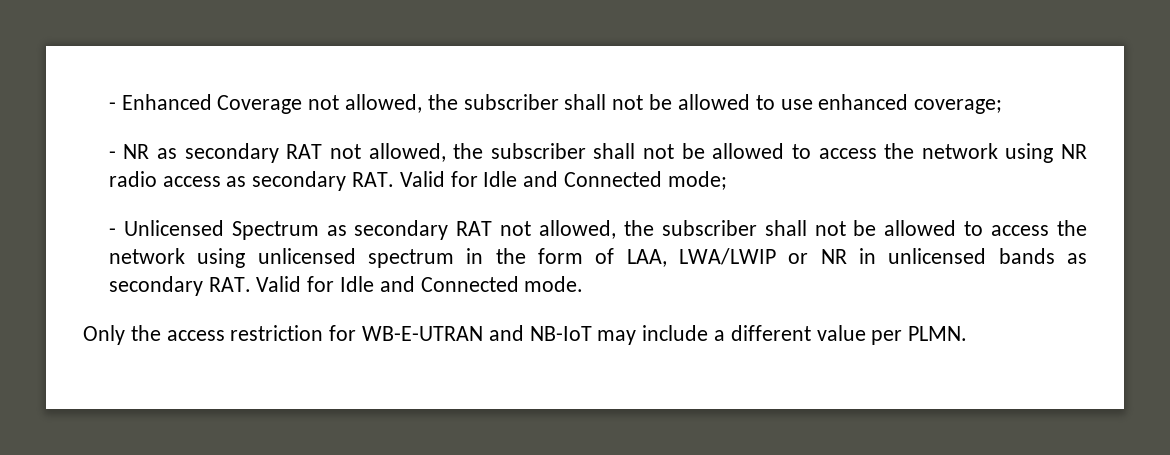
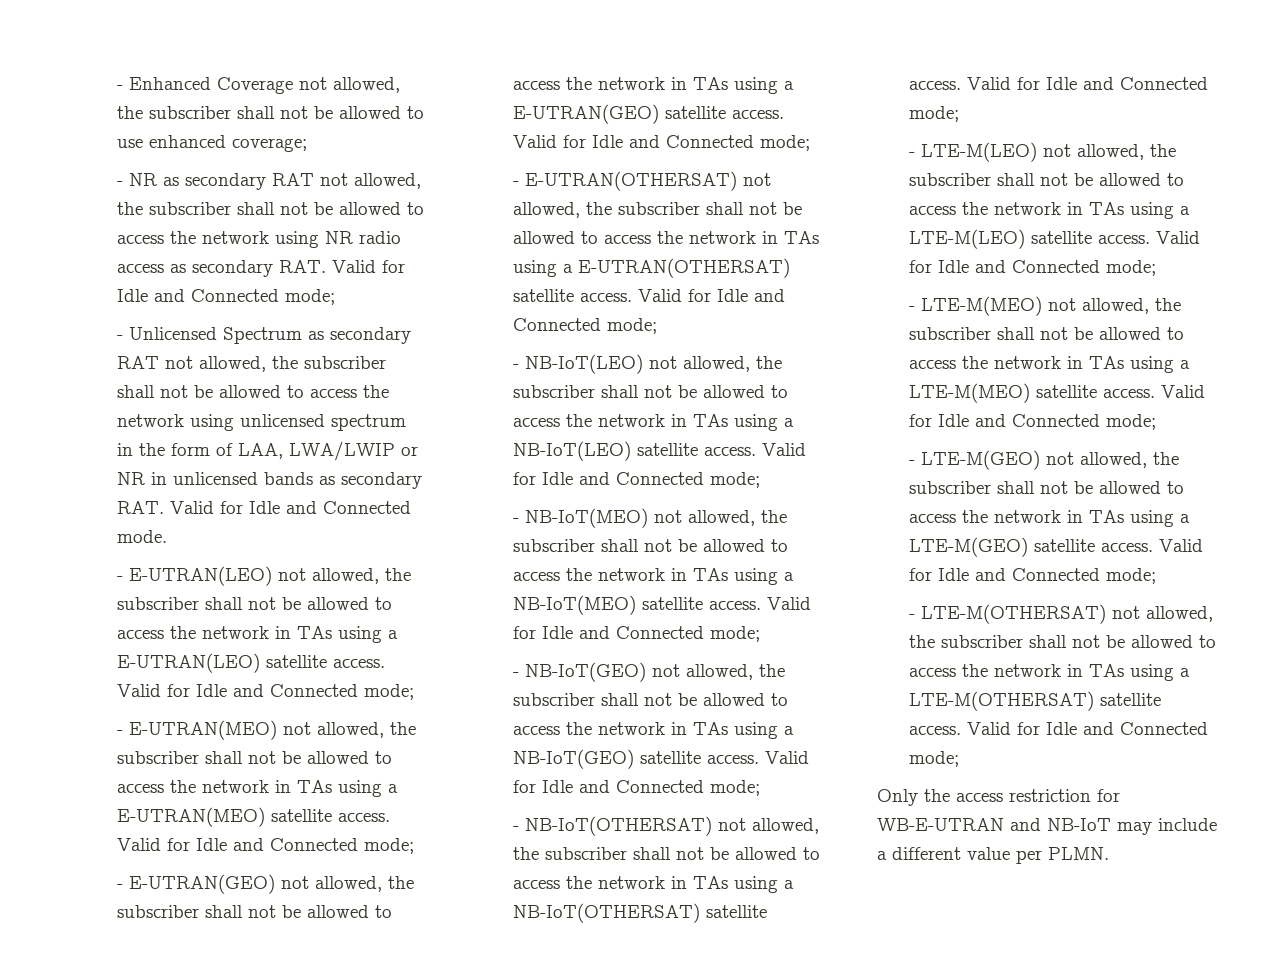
(584, 284) none -> [116,566,411,586] [116,597,392,610] [116,626,398,643] [116,653,385,673] [116,684,414,700] [116,720,416,740] [116,751,392,764] [116,780,398,797] [116,807,390,827] [116,838,414,854] [116,874,414,894] [116,905,392,918] [512,77,794,94] [512,104,784,124] [512,135,810,151] [512,171,771,191] [512,202,802,218] [512,231,819,244] [512,258,790,278] [512,289,785,302] [512,318,657,334] [512,354,782,374] [512,385,788,398] [512,414,794,431] [512,441,806,461] [512,472,760,488] [512,508,787,528] [512,539,788,552] [512,568,794,585] [512,595,811,615] [512,626,760,642] [512,662,785,682] [512,693,788,706] [512,722,794,739] [512,749,809,769] [512,780,760,796] [512,816,819,836] [512,847,820,860] [512,876,794,893] [512,903,767,923] [908,77,1208,90] [908,106,959,122] [908,142,1176,162] [908,173,1184,186] [908,202,1190,219] [908,229,1200,249] [908,260,1156,276] [908,296,1181,316] [908,327,1184,340] [908,356,1190,373] [908,383,1205,403] [908,414,1156,430] [908,450,1179,470] [908,481,1184,494] [908,510,1190,527] [908,537,1203,557] [908,568,1156,584] [908,604,1213,624] [908,635,1216,648] [908,664,1190,681] [908,691,1161,711] [908,722,1208,735] [908,751,959,767] // - E-UTRAN(LEO) not allowed, the subscriber shall not be allowed to access the network in TAs using a E-UTRAN(LEO) satellite access. Valid for Idle and Connected mode; // - E-UTRAN(MEO) not allowed, the subscriber shall not be allowed to access the network in TAs using a E-UTRAN(MEO) satellite access. Valid for Idle and Connected mode; // - E-UTRAN(GEO) not allowed, the subscriber shall not be allowed to access the network in TAs using a E-UTRAN(GEO) satellite access. Valid for Idle and Connected mode; // - E-UTRAN(OTHERSAT) not allowed, the subscriber shall not be allowed to access the network in TAs using a E-UTRAN(OTHERSAT) satellite access. Valid for Idle and Connected mode; // - NB-IoT(LEO) not allowed, the subscriber shall not be allowed to access the network in TAs using a NB-IoT(LEO) satellite access. Valid for Idle and Connected mode; // - NB-IoT(MEO) not allowed, the subscriber shall not be allowed to access the network in TAs using a NB-IoT(MEO) satellite access. Valid for Idle and Connected mode; // - NB-IoT(GEO) not allowed, the subscriber shall not be allowed to access the network in TAs using a NB-IoT(GEO) satellite access. Valid for Idle and Connected mode; // - NB-IoT(OTHERSAT) not allowed, the subscriber shall not be allowed to access the network in TAs using a NB-IoT(OTHERSAT) satellite access. Valid for Idle and Connected mode; // - LTE-M(LEO) not allowed, the subscriber shall not be allowed to access the network in TAs using a LTE-M(LEO) satellite access. Valid for Idle and Connected mode; // - LTE-M(MEO) not allowed, the subscriber shall not be allowed to access the network in TAs using a LTE-M(MEO) satellite access. Valid for Idle and Connected mode; // - LTE-M(GEO) not allowed, the subscriber shall not be allowed to access the network in TAs using a LTE-M(GEO) satellite access. Valid for Idle and Connected mode; // - LTE-M(OTHERSAT) not allowed, the subscriber shall not be allowed to access the network in TAs using a LTE-M(OTHERSAT) satellite access. Valid for Idle and Connected mode;

